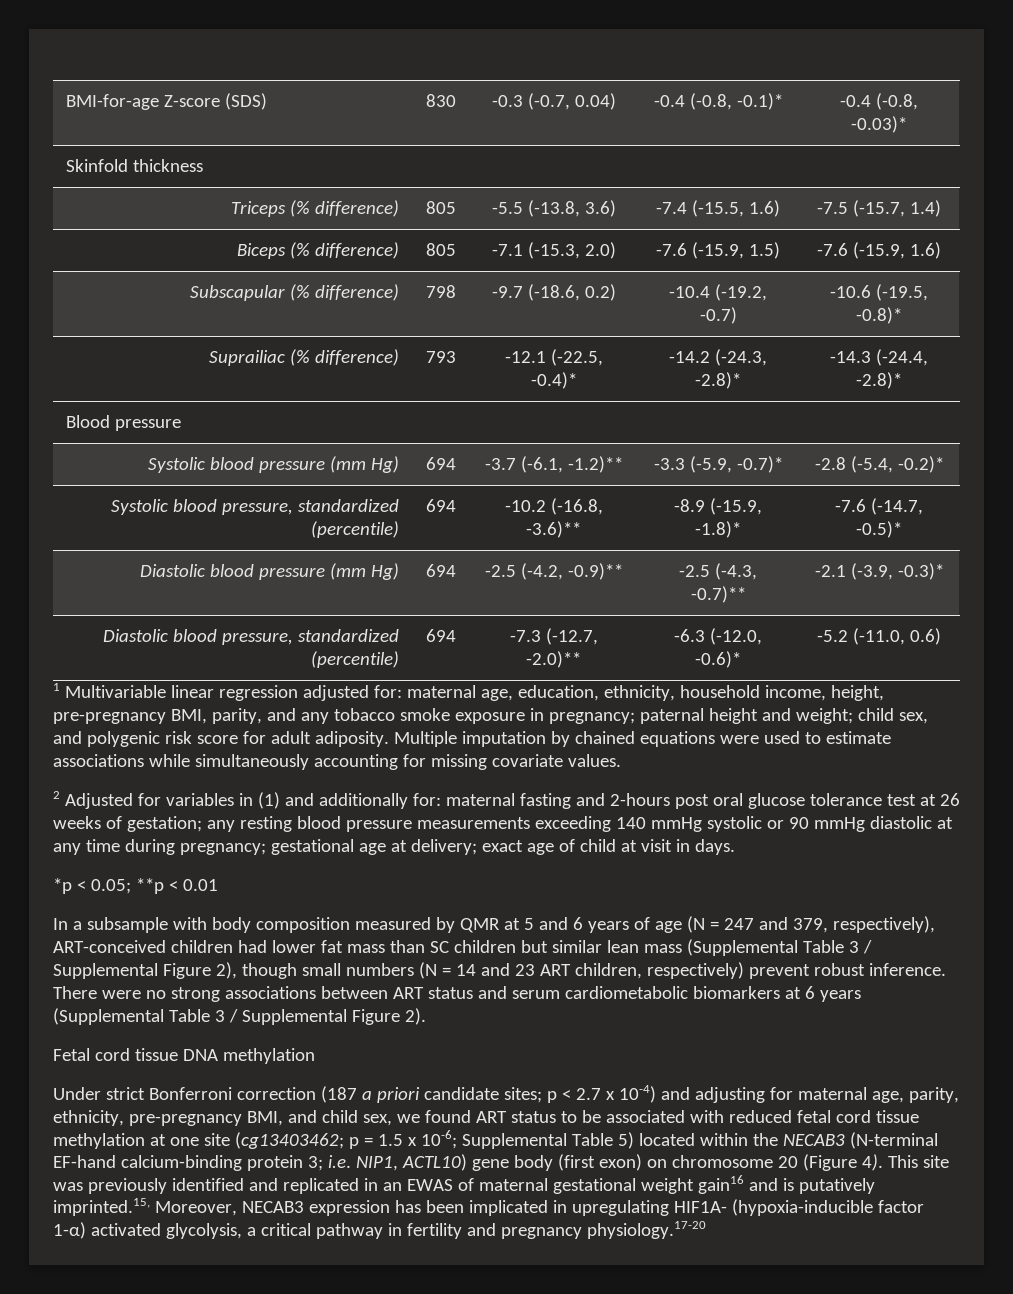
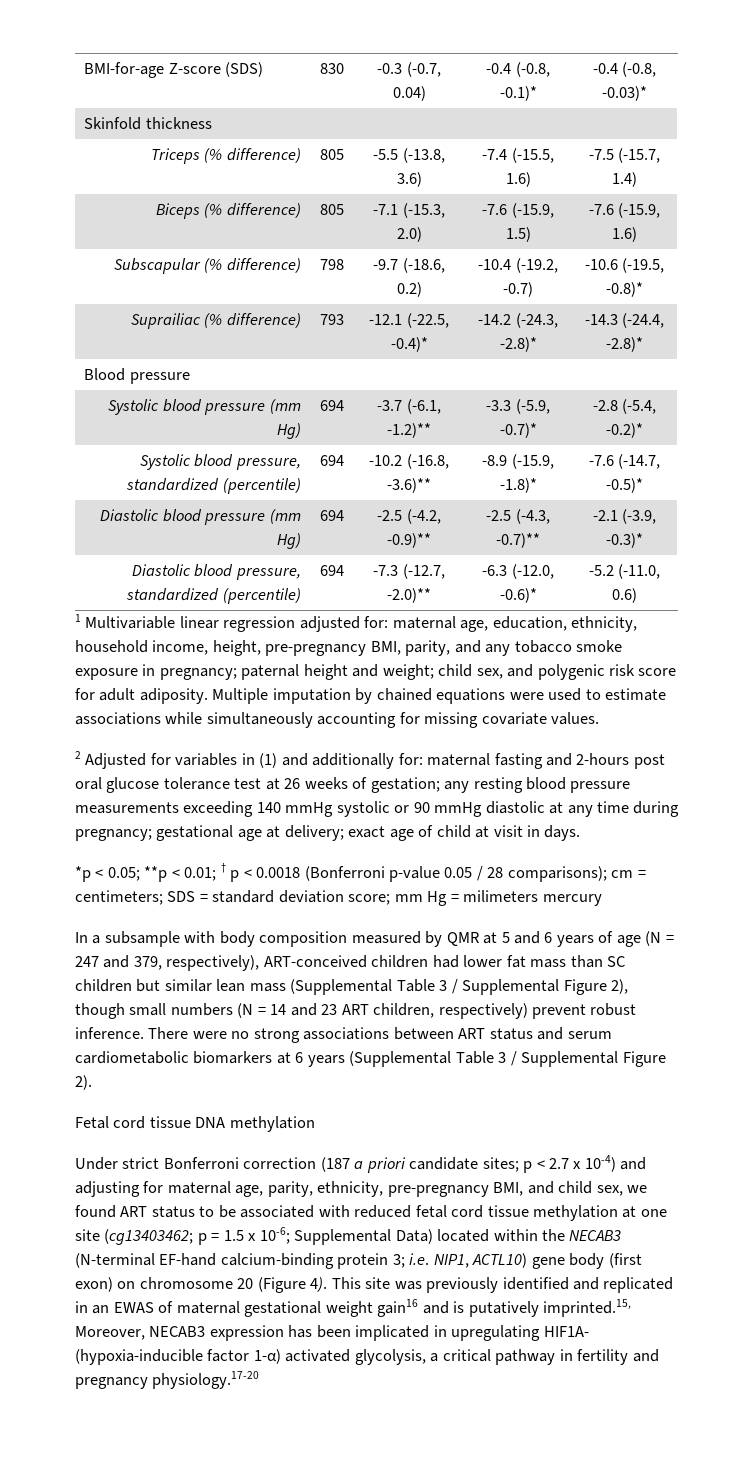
[182,879,218,891] 0.01 -> [184,863,646,882] [75,890,602,906] 0.01; † p < 0.0018 (Bonferroni p-value 0.05 / 28 comparisons); cm = centimeters; SDS = standard deviation score; mm Hg = milimeters mercury
[571,1132,634,1149] Table 5) -> [395,1229,433,1244] Data)

